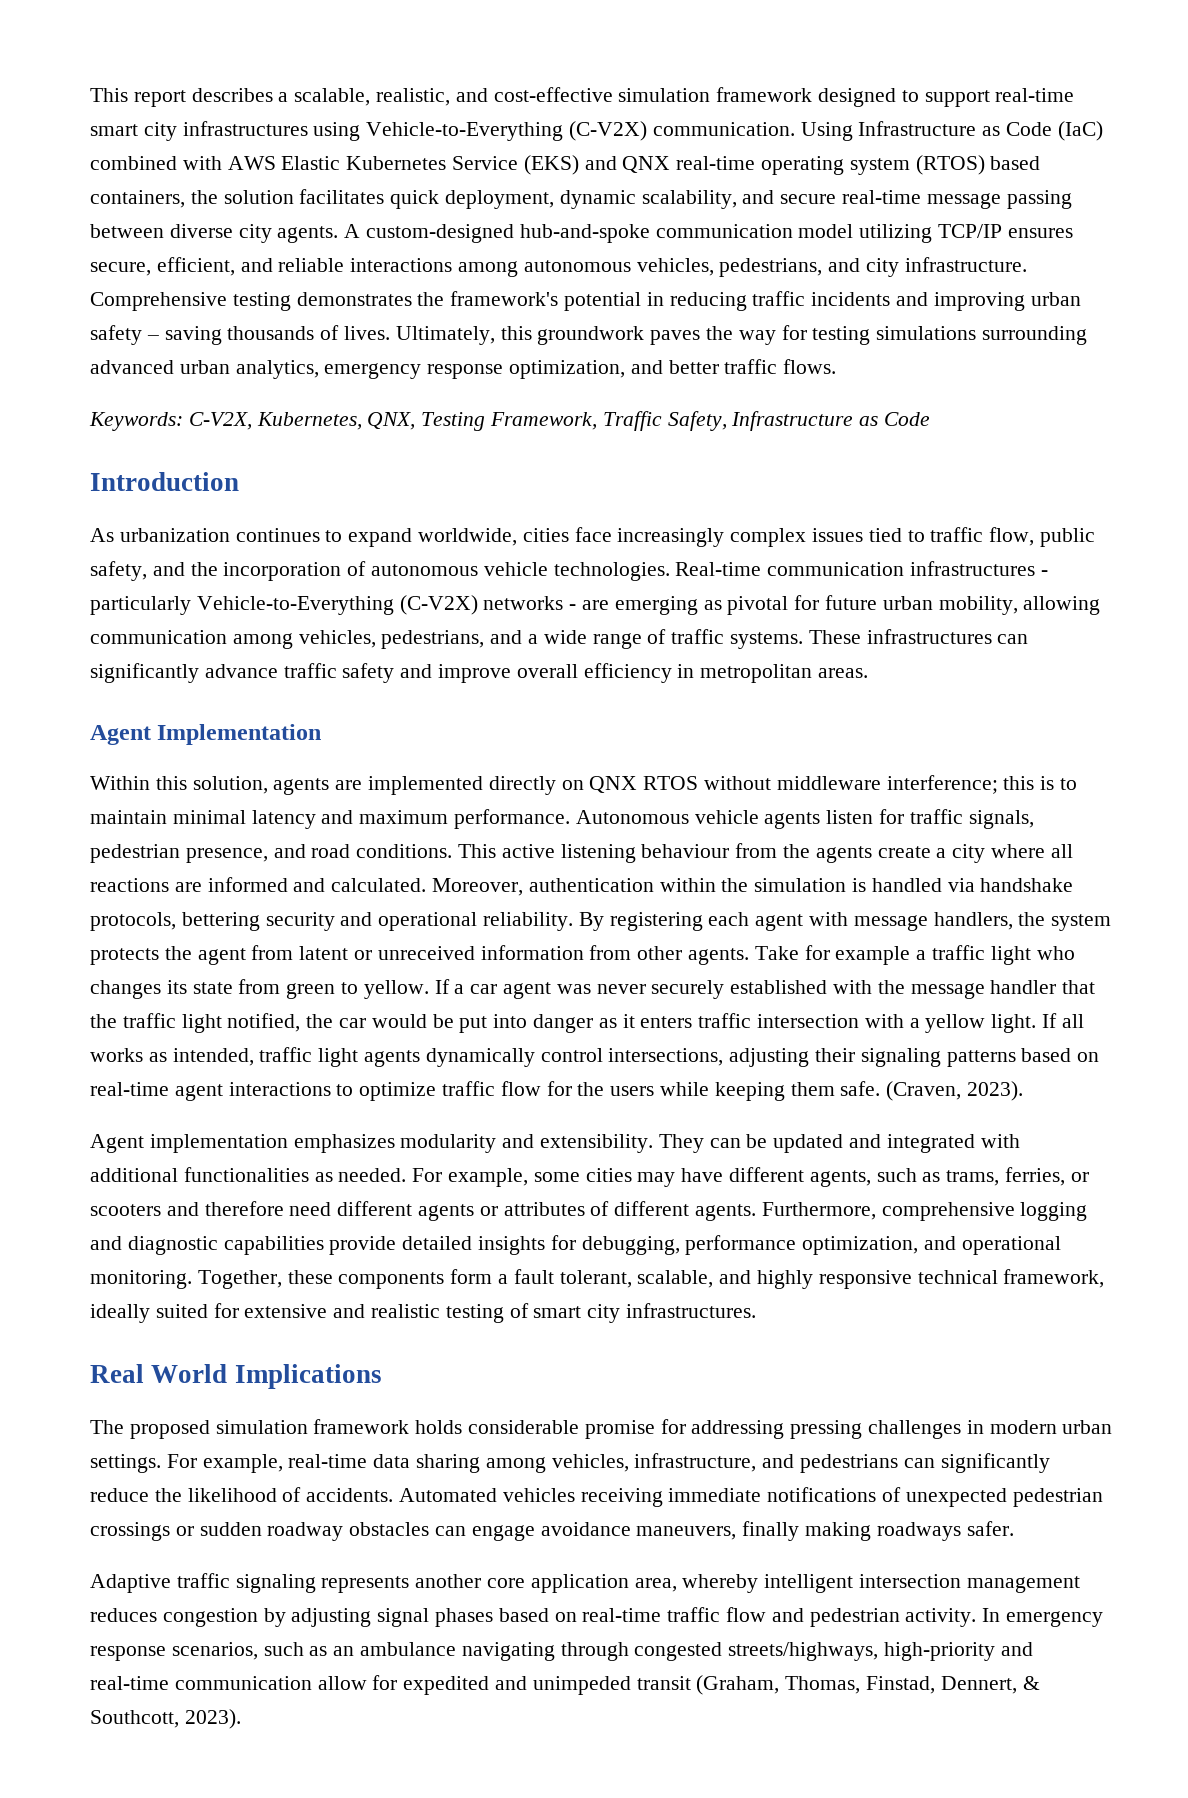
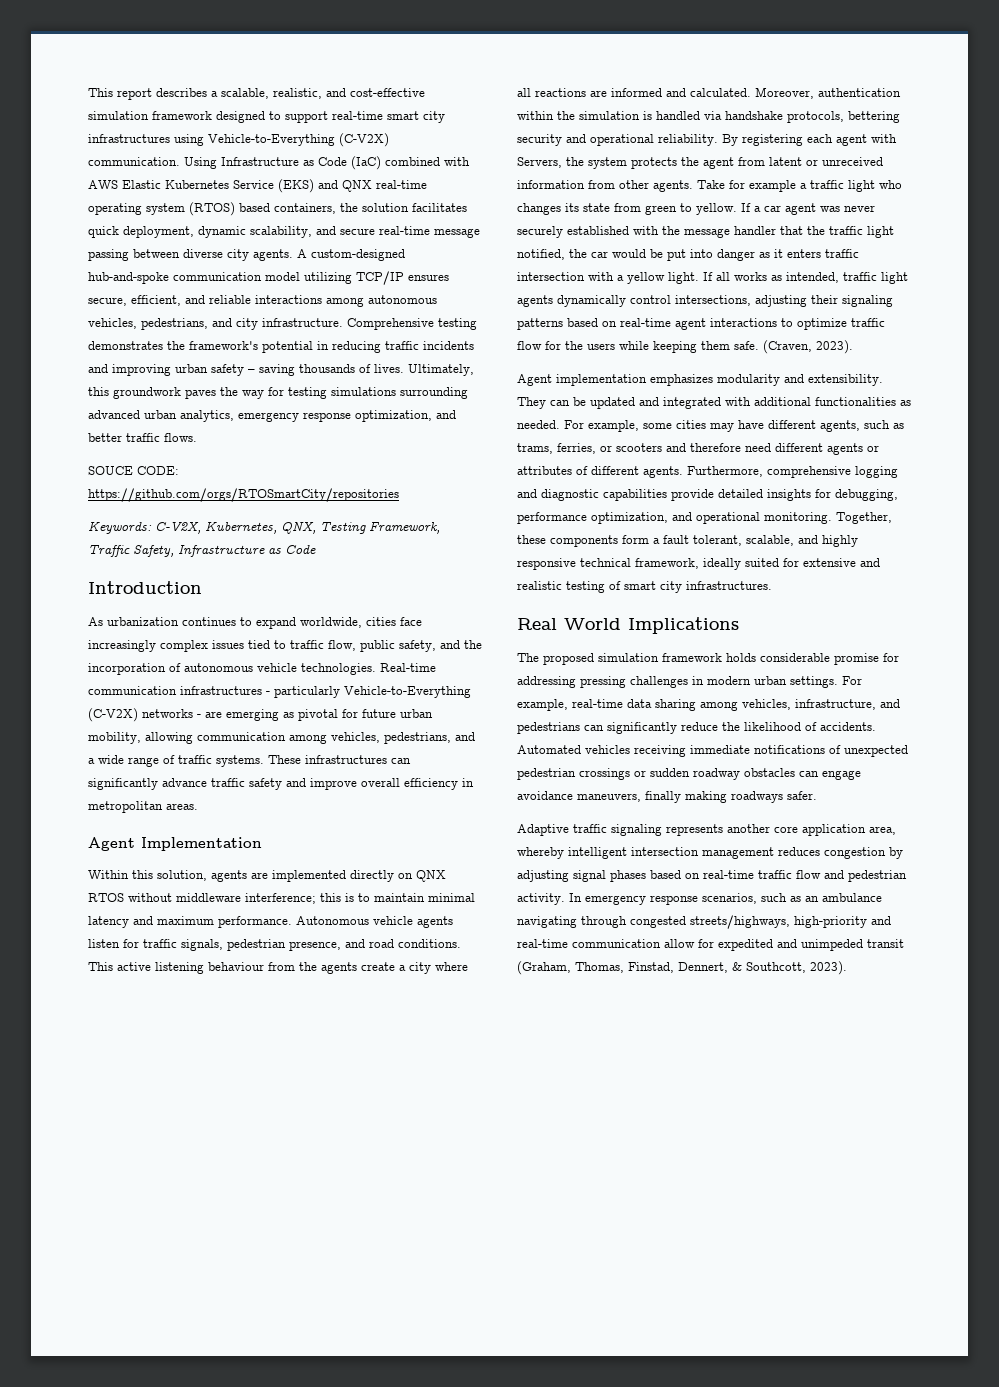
(837, 366) none -> [88,466,179,475] [88,488,399,502] // SOUCE CODE: https://github.com/orgs/RTOSmartCity/repositories
[853,912,1013,931] message handlers, -> [517,157,562,168] Servers,

